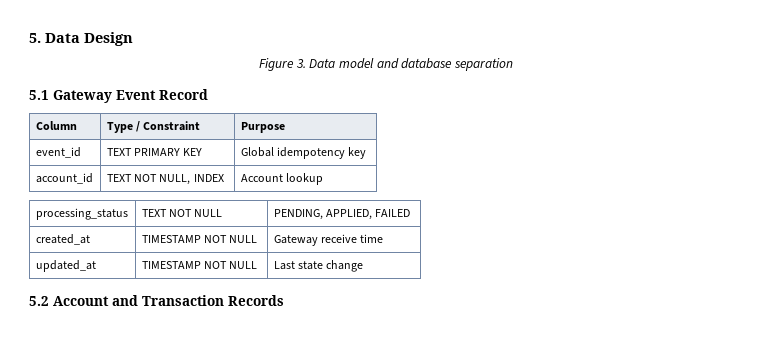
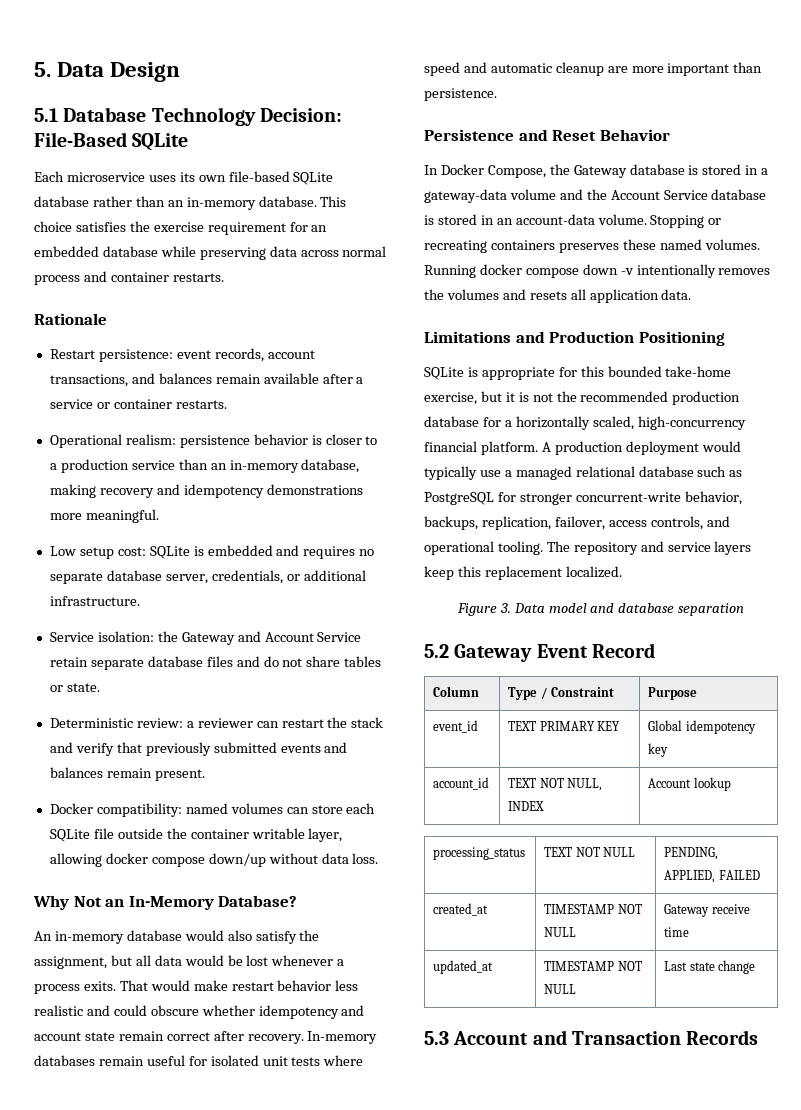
(133, 39) none -> [34,107,342,126] [34,132,189,151] [34,171,334,185] [34,196,347,210] [34,221,328,235] [34,246,387,260] [34,271,224,285] [34,313,107,325] [49,348,315,362] [49,373,364,387] [49,399,227,409] [49,434,378,448] [49,459,360,473] [49,484,363,498] [49,509,159,523] [49,545,375,559] [49,570,366,584] [49,596,140,606] [49,631,362,645] [49,656,382,670] [49,683,100,692] [49,717,384,728] [49,742,348,756] [49,767,205,781] [49,803,376,817] [49,828,343,842] [49,853,379,867] [33,895,298,910] [34,930,320,944] [34,955,345,969] [34,980,359,994] [34,1005,365,1019] [34,1031,378,1044] [34,1055,364,1066] [424,62,763,76] [424,88,497,101] [424,129,670,141] [424,164,769,178] [424,189,767,203] [424,214,722,228] [424,239,760,253] [424,264,771,278] [424,289,692,303] [424,331,725,346] [424,366,732,380] [424,391,741,405] [424,416,746,430] [424,441,741,455] [424,466,743,480] [424,491,742,505] [424,516,730,530] [424,541,752,555] [424,566,622,580] // 5.1 Database Technology Decision: File-Based SQLite // Each microservice uses its own file-based SQLite database rather than an in-memory database. This choice satisfies the exercise requirement for an embedded database while preserving data across normal process and container restarts. // Rationale // Restart persistence: event records, account transactions, and balances remain available after a service or container restarts. // Operational realism: persistence behavior is closer to a production service than an in-memory database, making recovery and idempotency demonstrations more meaningful. // Low setup cost: SQLite is embedded and requires no separate database server, credentials, or additional infrastructure. // Service isolation: the Gateway and Account Service retain separate database files and do not share tables or state. // Deterministic review: a reviewer can restart the stack and verify that previously submitted events and balances remain present. // Docker compatibility: named volumes can store each SQLite file outside the container writable layer, allowing docker compose down/up without data loss. // Why Not an In-Memory Database? // An in-memory database would also satisfy the assignment, but all data would be lost whenever a process exits. That would make restart behavior less realistic and could obscure whether idempotency and account state remain correct after recovery. In-memory databases remain useful for isolated unit tests where speed and automatic cleanup are more important than persistence. // Persistence and Reset Behavior // In Docker Compose, the Gateway database is stored in a gateway-data volume and the Account Service database is stored in an account-data volume. Stopping or recreating containers preserves these named volumes. Running docker compose down -v intentionally removes the volumes and resets all application data. // Limitations and Production Positioning // SQLite is appropriate for this bounded take-home exercise, but it is not the recommended production database for a horizontally scaled, high-concurrency financial platform. A production deployment would typically use a managed relational database such as PostgreSQL for stronger concurrent-write behavior, backups, replication, failover, access controls, and operational tooling. The repository and service layers keep this replacement localized.
[29,90,49,100] 5.1 -> [424,644,449,658] 5.2
[29,296,49,306] 5.2 -> [424,1031,449,1045] 5.3

